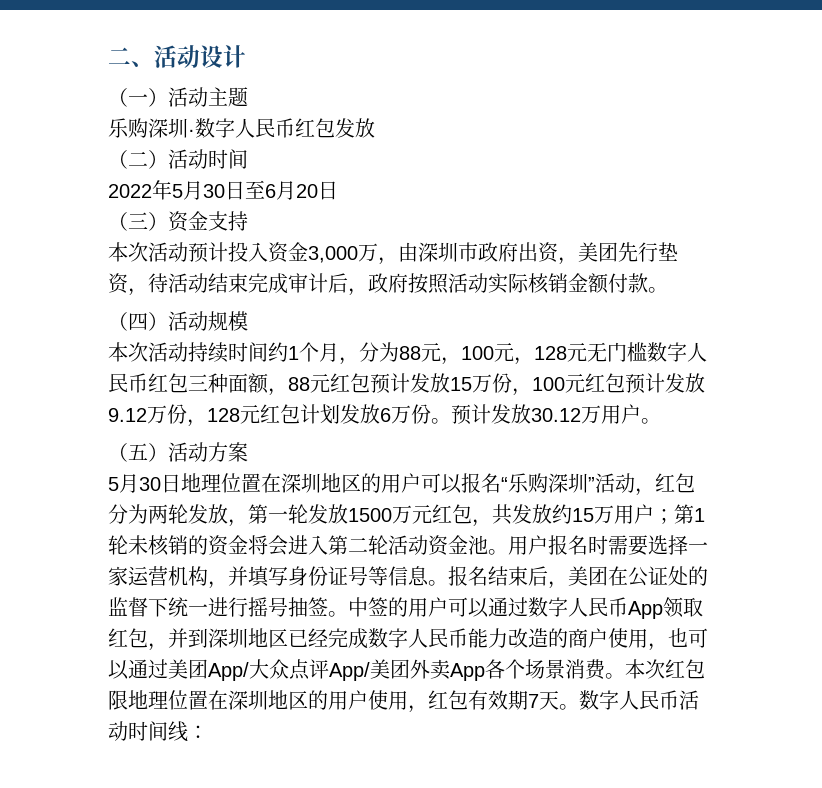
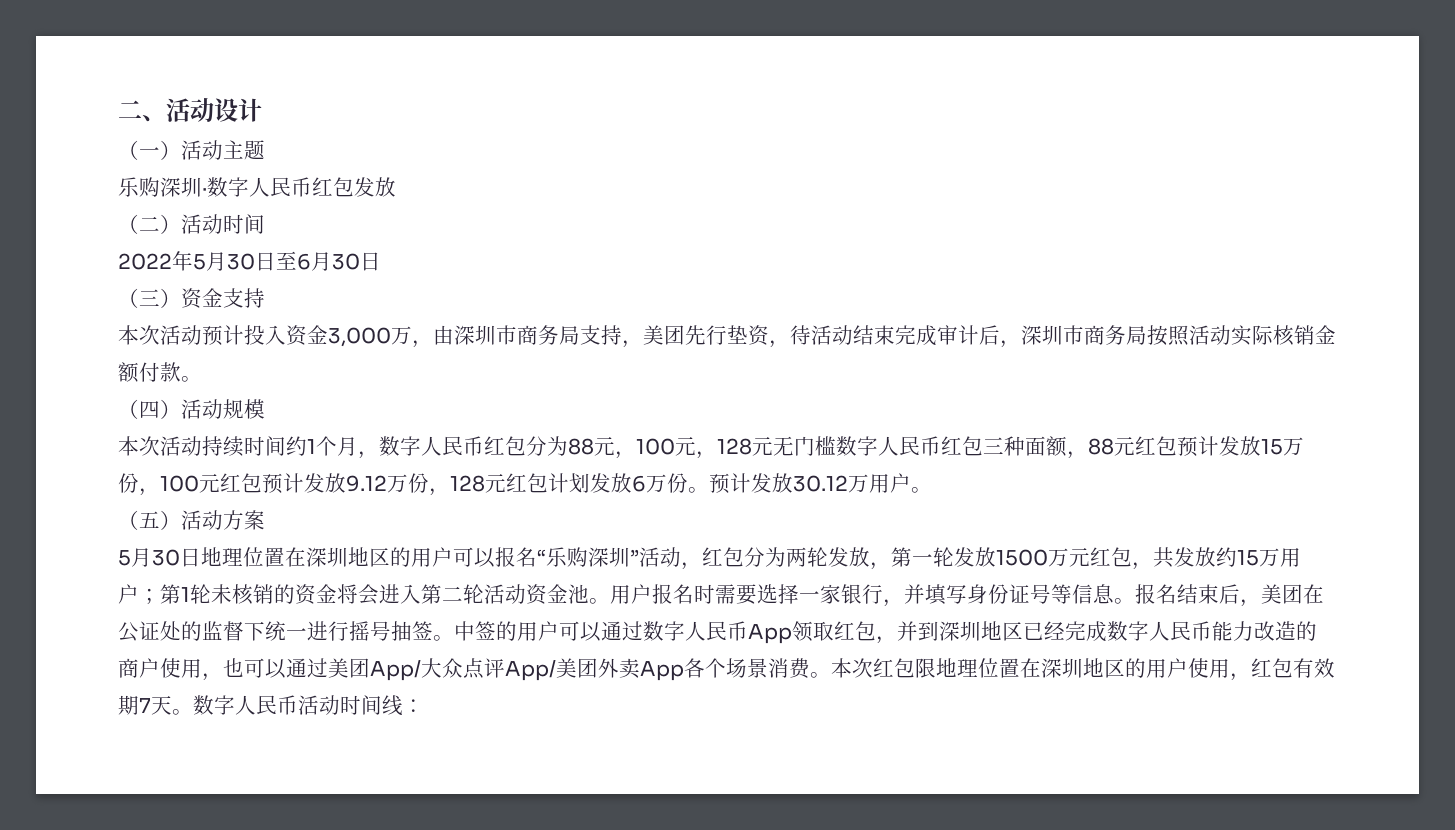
[296,184,318,198] 20 -> [332,253,360,270] 30
[478,242,559,263] 政府出资 -> [517,325,622,345] 商务局支持
[368,273,408,293] 政府 -> [1021,325,1147,345] 深圳市商务局
(359, 361) none -> [379,436,526,456] 数字人民币红包
[128,566,208,586] 运营机构 -> [841,584,883,604] 银行

